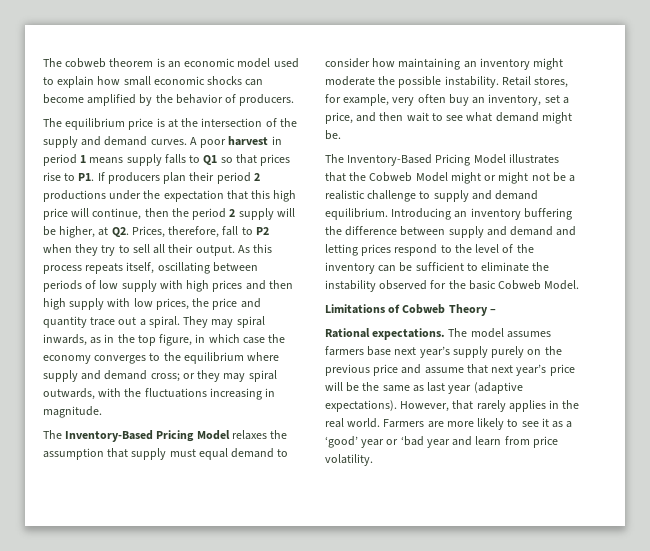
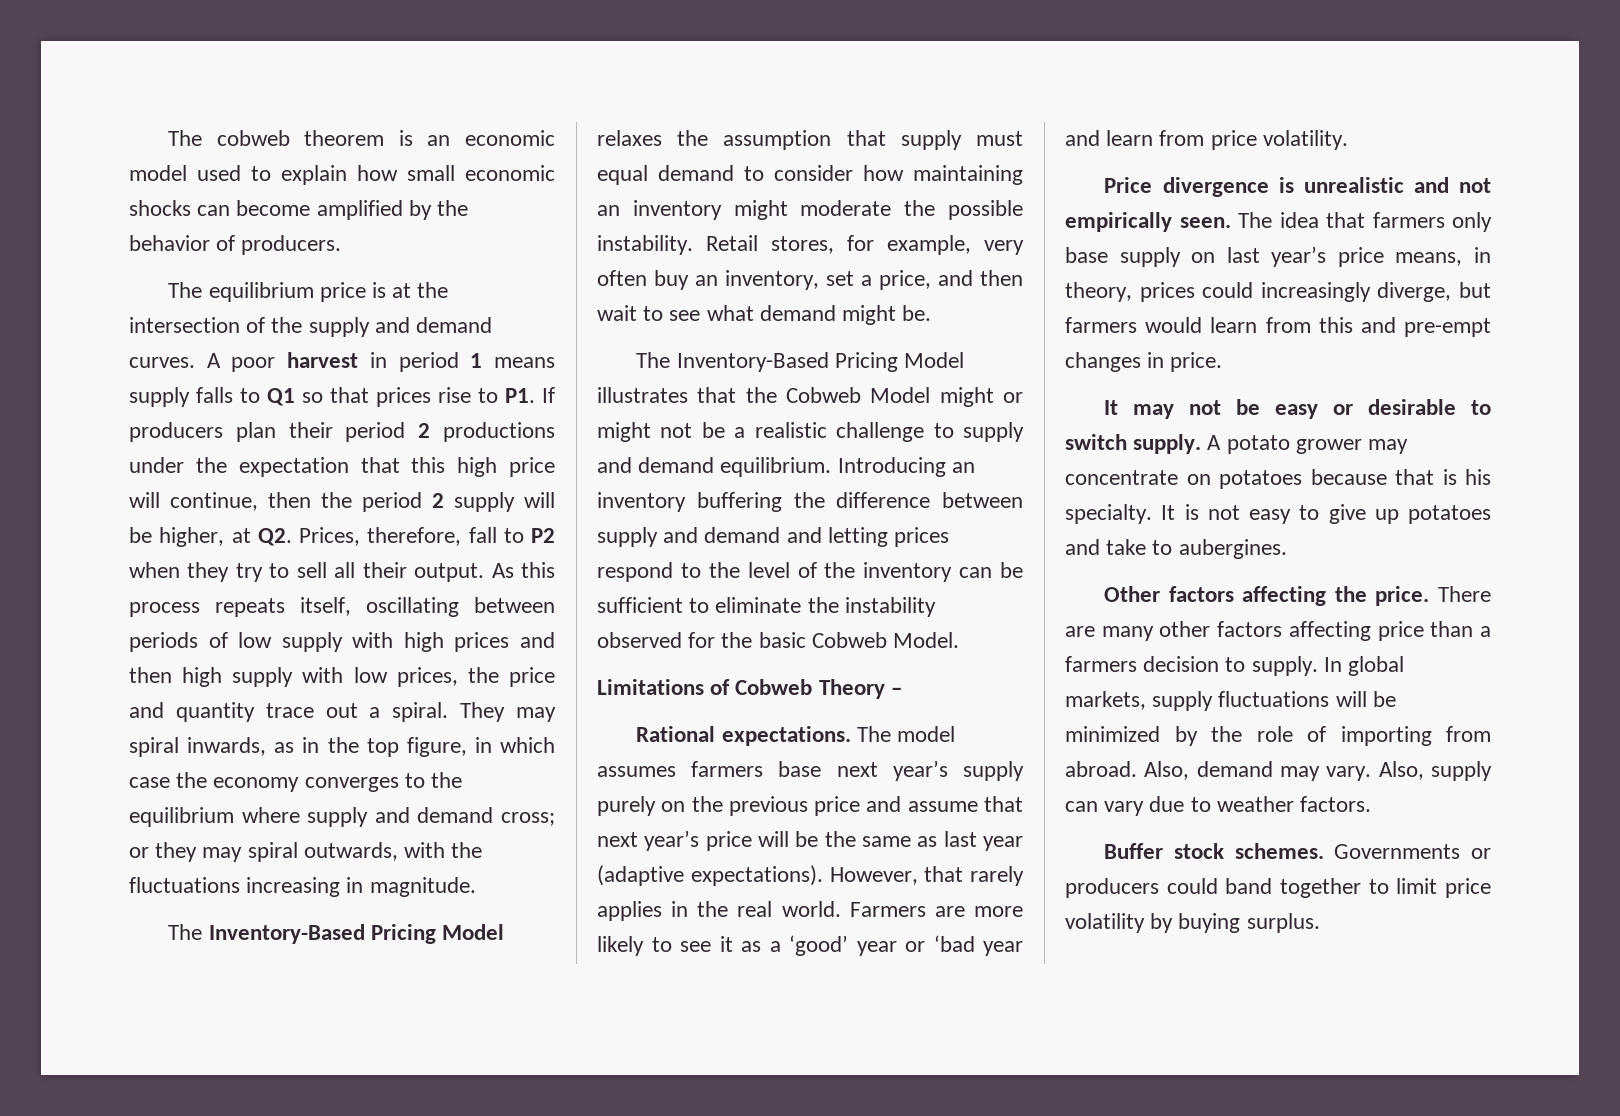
(373, 460) none -> [1104,177,1491,197] [1065,212,1492,232] [1065,246,1491,267] [1065,282,1491,302] [1065,317,1491,337] [1065,352,1223,372] [1104,399,1491,419] [1065,434,1409,454] [1065,469,1491,489] [1065,504,1491,524] [1065,539,1287,559] [1104,586,1491,606] [1065,621,1491,641] [1065,656,1405,676] [1065,691,1396,711] [1065,726,1491,746] [1065,761,1492,781] [1065,796,1372,816] [1104,843,1491,859] [1065,878,1491,898] [1065,913,1320,933] // Price divergence is unrealistic and not empirically seen. The idea that farmers only base supply on last year’s price means, in theory, prices could increasingly diverge, but farmers would learn from this and pre-empt changes in price. // It may not be easy or desirable to switch supply. A potato grower may concentrate on potatoes because that is his specialty. It is not easy to give up potatoes and take to aubergines. // Other factors affecting the price. There are many other factors affecting price than a farmers decision to supply. In global markets, supply fluctuations will be minimized by the role of importing from abroad. Also, demand may vary. Also, supply can vary due to weather factors. // Buffer stock schemes. Governments or producers could band together to limit price volatility by buying surplus.

